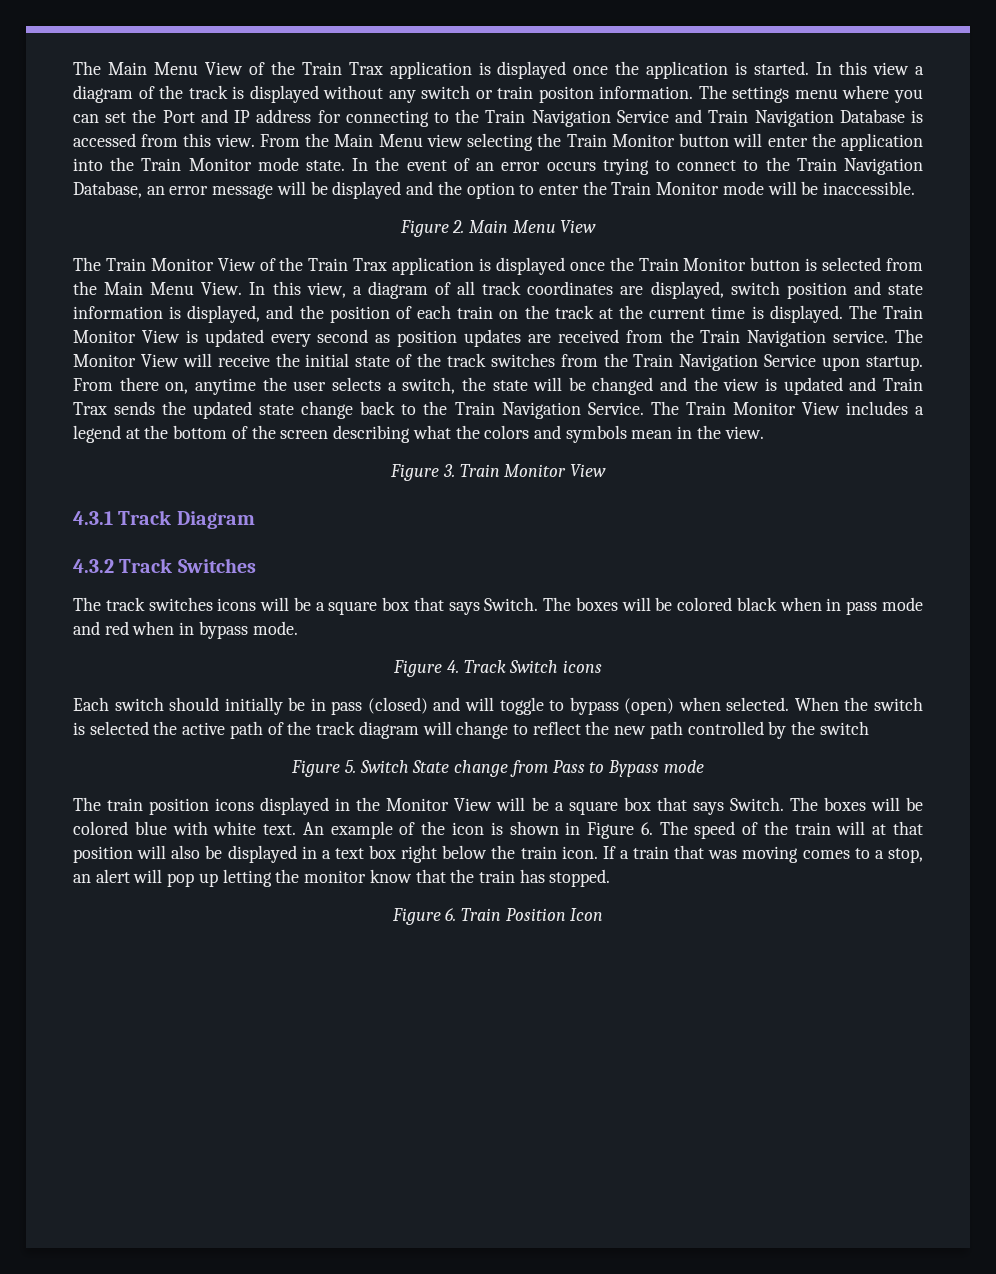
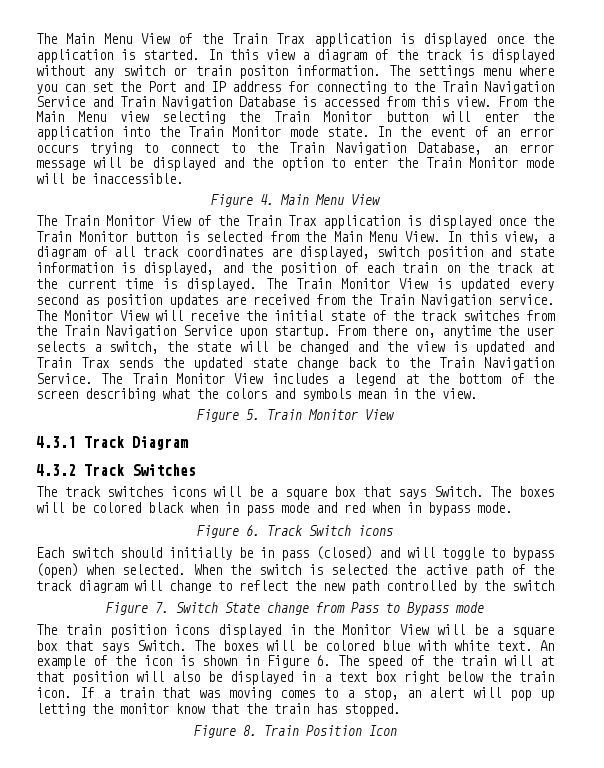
[452,220,465,233] 2. -> [260,194,274,205] 4.
[442,464,455,477] 3. -> [246,409,260,420] 5.
[446,660,459,673] 4. -> [246,524,260,536] 6.
[344,760,356,773] 5. -> [155,602,169,613] 7.
[445,908,457,921] 6. -> [242,725,257,736] 8.

